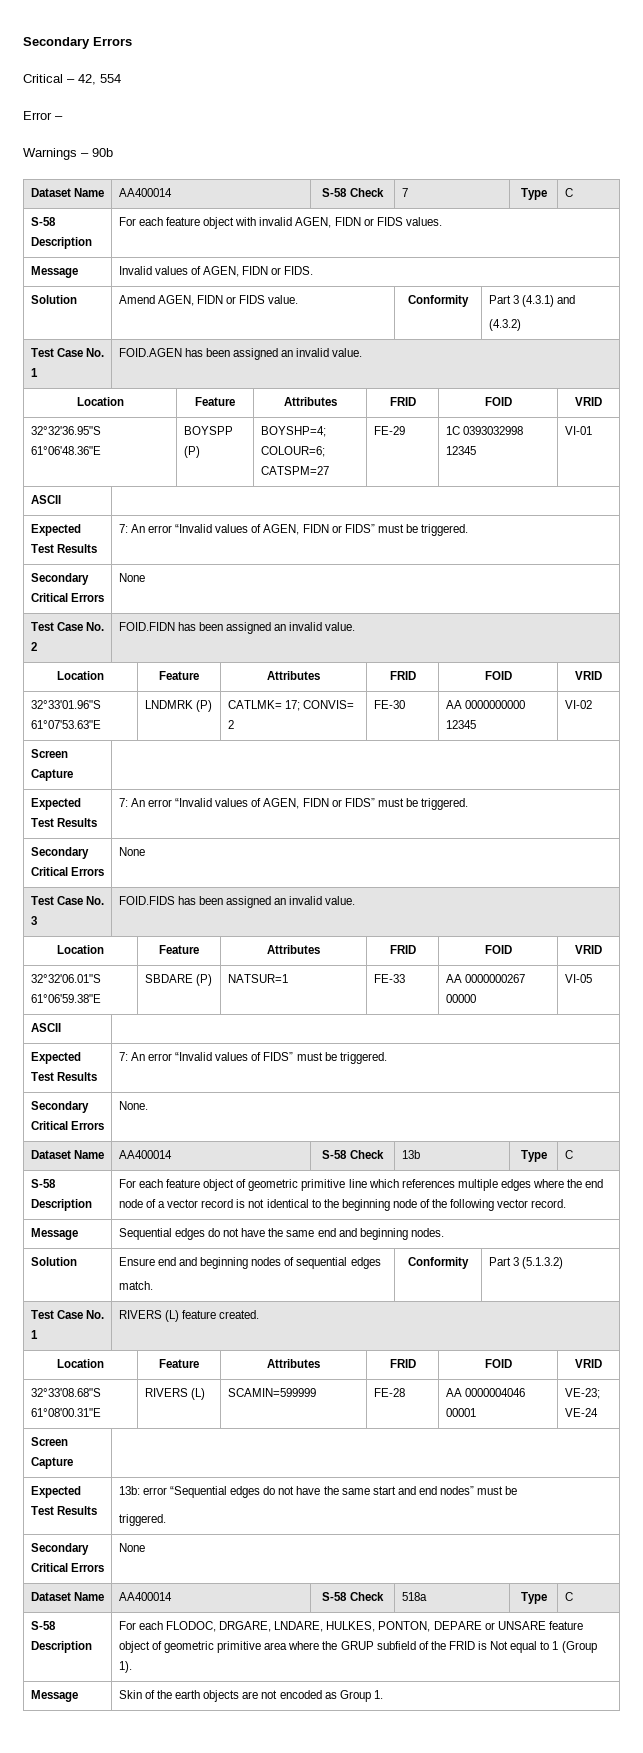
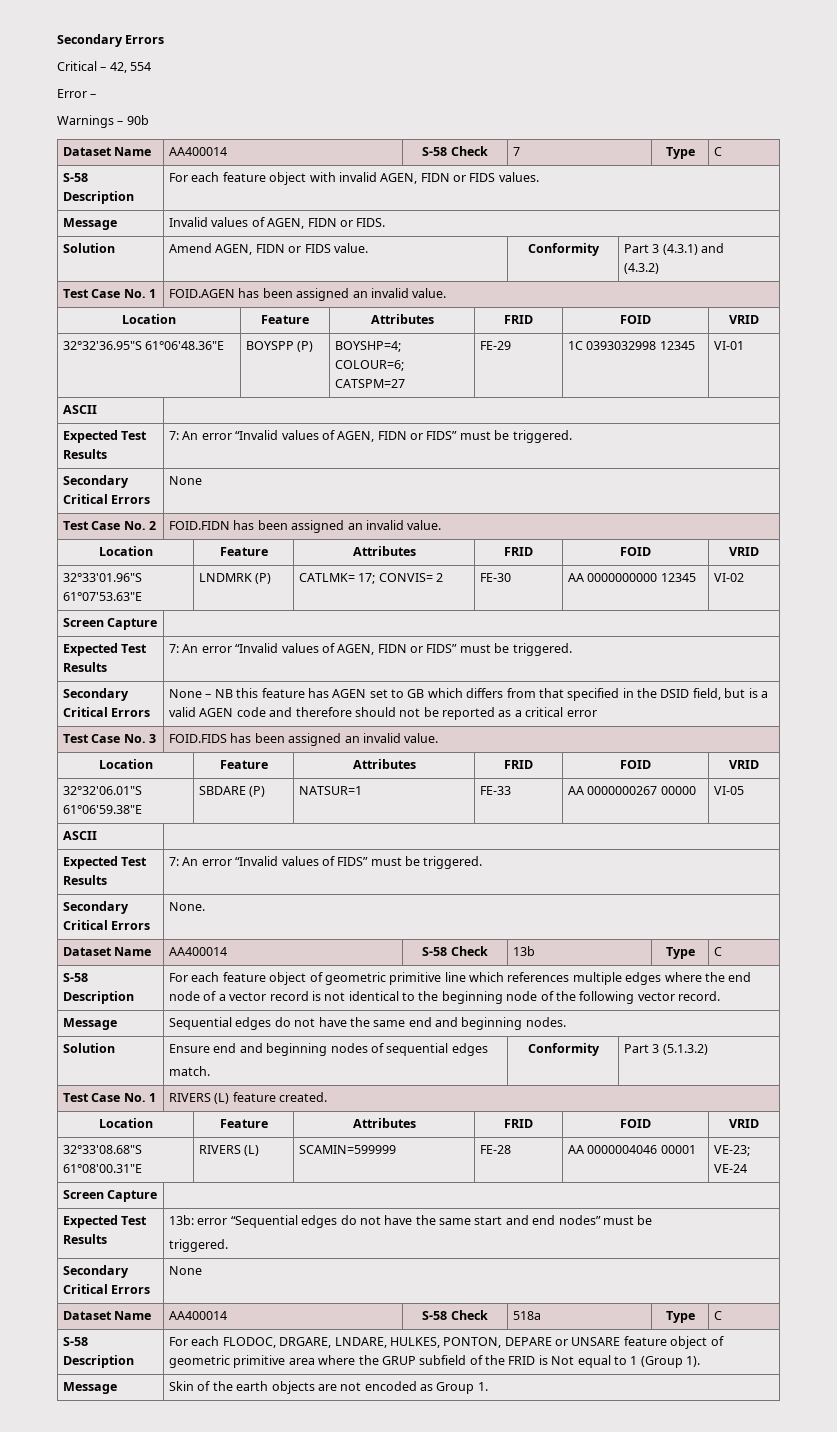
(145, 851) none -> [205,688,768,701] [169,707,597,720] – NB this feature has AGEN set to GB which differs from that specified in the DSID field, but is a valid AGEN code and therefore should not be reported as a critical error

